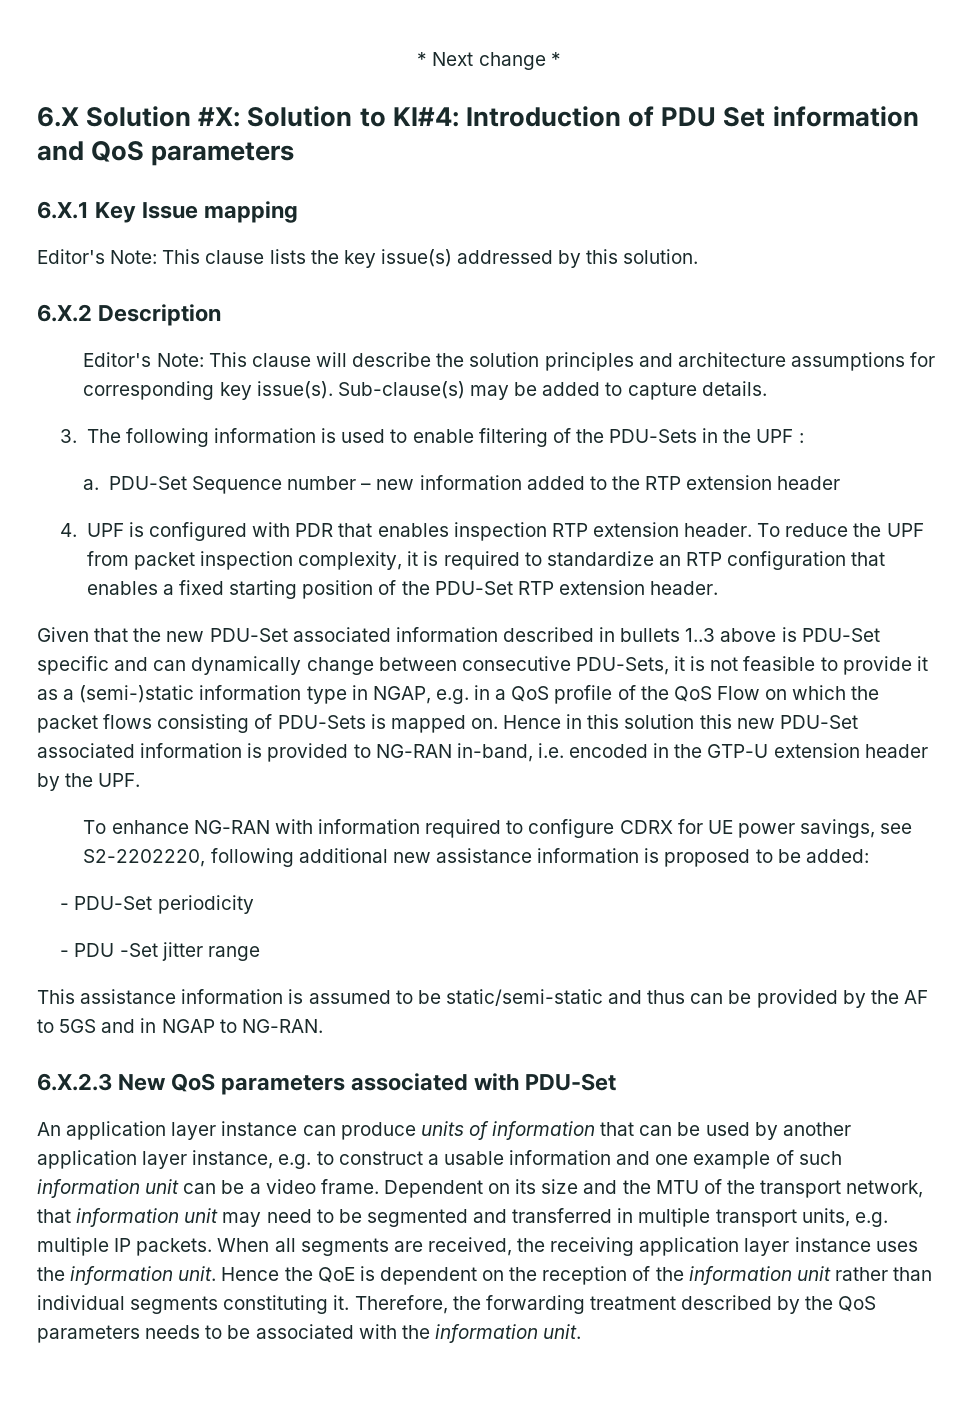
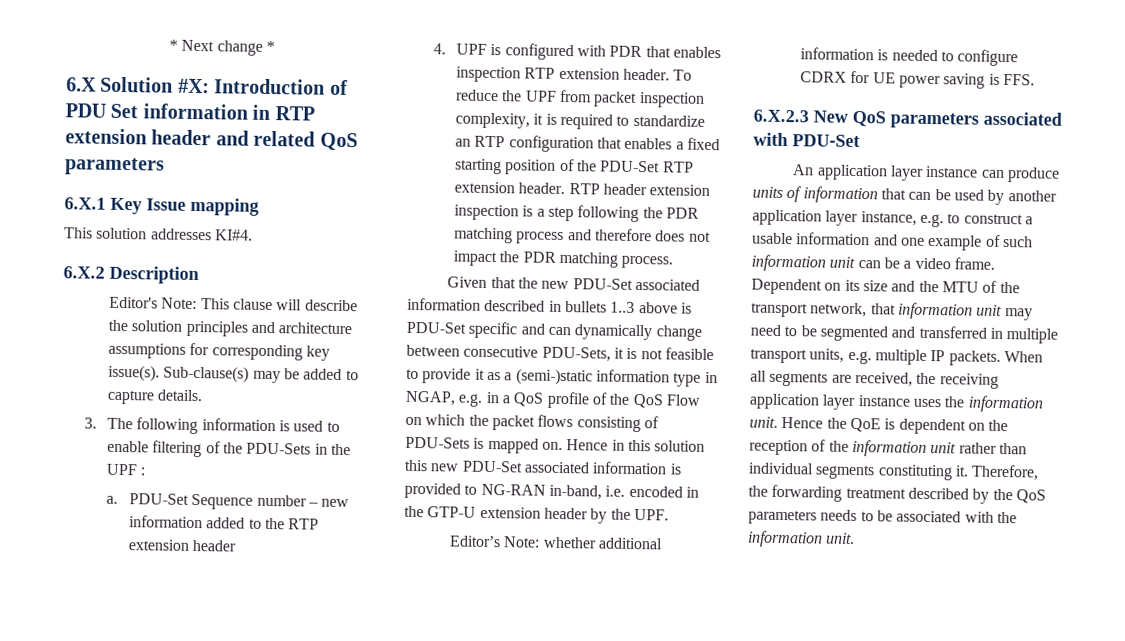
[247,106,459,127] Solution to KI#4: -> (210, 86) none
[37,141,84,161] and -> [252,104,315,121] [65,128,316,147] in RTP extension header and related
[37,249,699,268] Editor's Note: This clause lists the key issue(s) addressed by this solution. -> [64,227,253,241] This solution addresses KI#4.
(719, 588) none -> [568,183,711,197] [453,204,699,223] [453,227,711,245] [452,250,674,269] RTP header extension inspection is a step following the PDR matching process and therefore does not impact the PDR matching process.
[83,819,502,838] To enhance NG-RAN with information required -> [448,535,663,550] [799,47,938,62] Editor’s Note: whether additional information is needed
[800,819,913,838] [83,848,869,867] [60,895,254,914] [60,942,260,961] [37,989,928,1008] [37,1018,323,1033] savings, see S2-2202220, following additional new assistance information is proposed to be added: // - PDU-Set periodicity // - PDU -Set jitter range // This assistance information is assumed to be static/semi-static and thus can be provided by the AF to 5GS and in NGAP to NG-RAN. -> [943,73,1035,89] saving is FFS.

